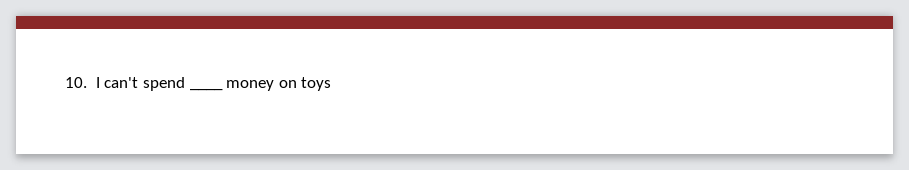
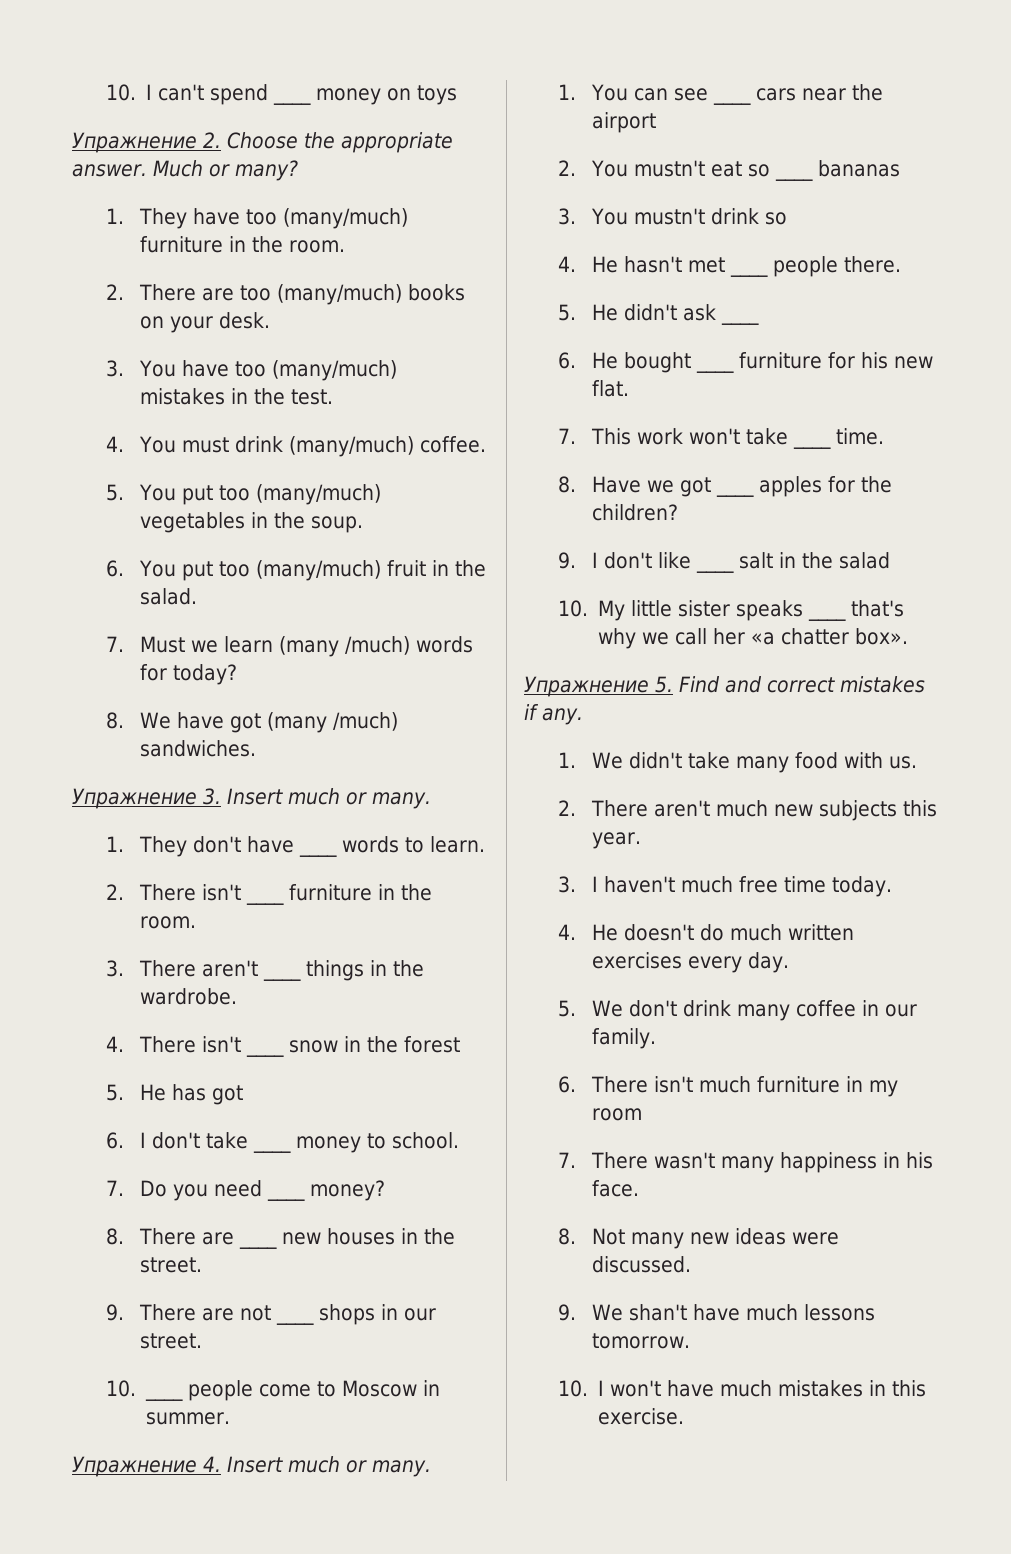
(332, 84) none -> [72,132,453,153] [72,160,298,181] [106,208,409,229] [140,236,346,253] [106,284,466,305] [140,312,271,333] [106,360,398,381] [140,388,334,405] [106,436,487,457] [106,484,382,505] [140,512,364,533] [106,560,487,581] [140,588,198,605] [106,636,474,657] [140,664,238,685] [106,712,399,733] [140,740,257,757] [72,788,431,809] [106,836,486,857] [106,884,433,905] [140,916,197,929] [106,960,425,981] [140,988,238,1005] [106,1036,461,1057] [106,1084,244,1105] [106,1132,460,1153] [106,1180,386,1201] [106,1228,456,1249] [140,1257,203,1273] [106,1304,437,1325] [140,1333,203,1349] [106,1380,441,1401] [146,1412,231,1425] [72,1456,431,1477] [558,84,884,105] [592,112,657,133] [558,160,901,181] [558,208,788,225] [558,256,902,277] [558,304,760,325] [558,352,934,373] [592,380,630,397] [558,428,885,449] [558,476,893,497] [592,504,679,521] [558,552,891,573] [558,600,905,621] [598,628,909,649] [524,676,925,697] [524,704,583,725] [558,752,918,773] [558,800,938,821] [592,832,642,849] [558,876,893,897] [558,924,855,941] [592,952,790,973] [558,1000,918,1021] [592,1028,657,1049] [558,1076,899,1097] [592,1108,643,1121] [558,1152,934,1173] [592,1180,640,1197] [558,1228,840,1249] [592,1256,692,1273] [558,1304,876,1321] [592,1333,691,1349] [558,1380,927,1397] [598,1408,685,1425] // Упражнение 2. Choose the appropriate answer. Much or many? // 1. They have too (many/much) furniture in the room. // 2. There are too (many/much) books on your desk. // 3. You have too (many/much) mistakes in the test. // 4. You must drink (many/much) coffee. // 5. You put too (many/much) vegetables in the soup. // 6. You put too (many/much) fruit in the salad. // 7. Must we learn (many /much) words for today? // 8. We have got (many /much) sandwiches. // Упражнение 3. Insert much or many. // 1. They don't have ____ words to learn. // 2. There isn't ____ furniture in the room. // 3. There aren't ____ things in the wardrobe. // 4. There isn't ____ snow in the forest // 5. He has got // 6. I don't take ____ money to school. // 7. Do you need ____ money? // 8. There are ____ new houses in the street. // 9. There are not ____ shops in our street. // 10. ____ people come to Moscow in summer. // Упражнение 4. Insert much or many. // 1. You can see ____ cars near the airport // 2. You mustn't eat so ____ bananas // 3. You mustn't drink so // 4. He hasn't met ____ people there. // 5. He didn't ask ____ // 6. He bought ____ furniture for his new flat. // 7. This work won't take ____ time. // 8. Have we got ____ apples for the children? // 9. I don't like ____ salt in the salad // 10. My little sister speaks ____ that's why we call her «a chatter box». // Упражнение 5. Find and correct mistakes if any. // 1. We didn't take many food with us. // 2. There aren't much new subjects this year. // 3. I haven't much free time today. // 4. He doesn't do much written exercises every day. // 5. We don't drink many coffee in our family. // 6. There isn't much furniture in my room // 7. There wasn't many happiness in his face. // 8. Not many new ideas were discussed. // 9. We shan't have much lessons tomorrow. // 10. I won't have much mistakes in this exercise.

